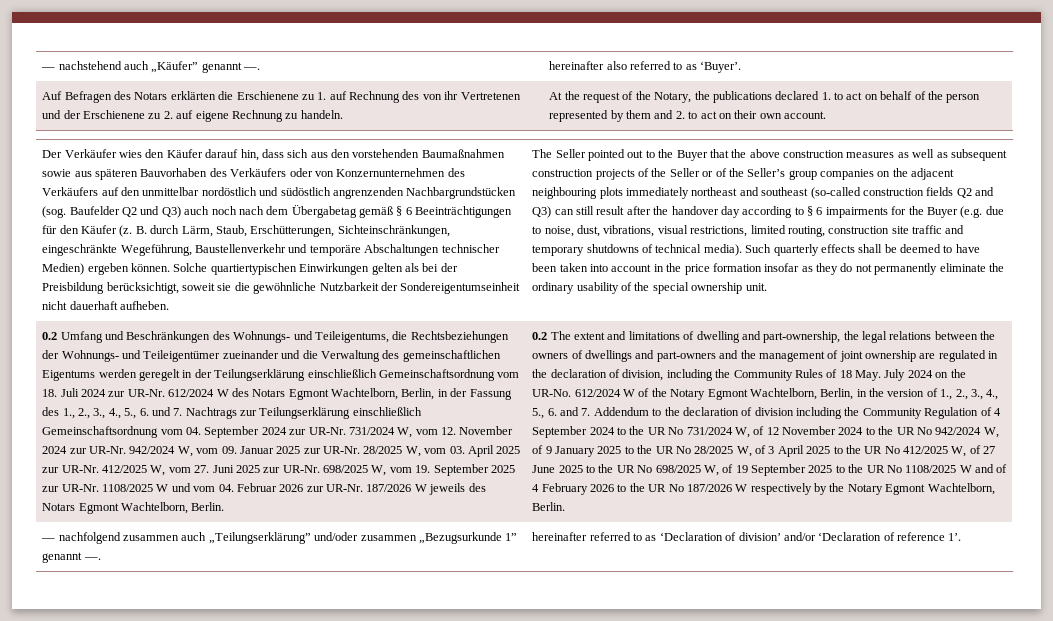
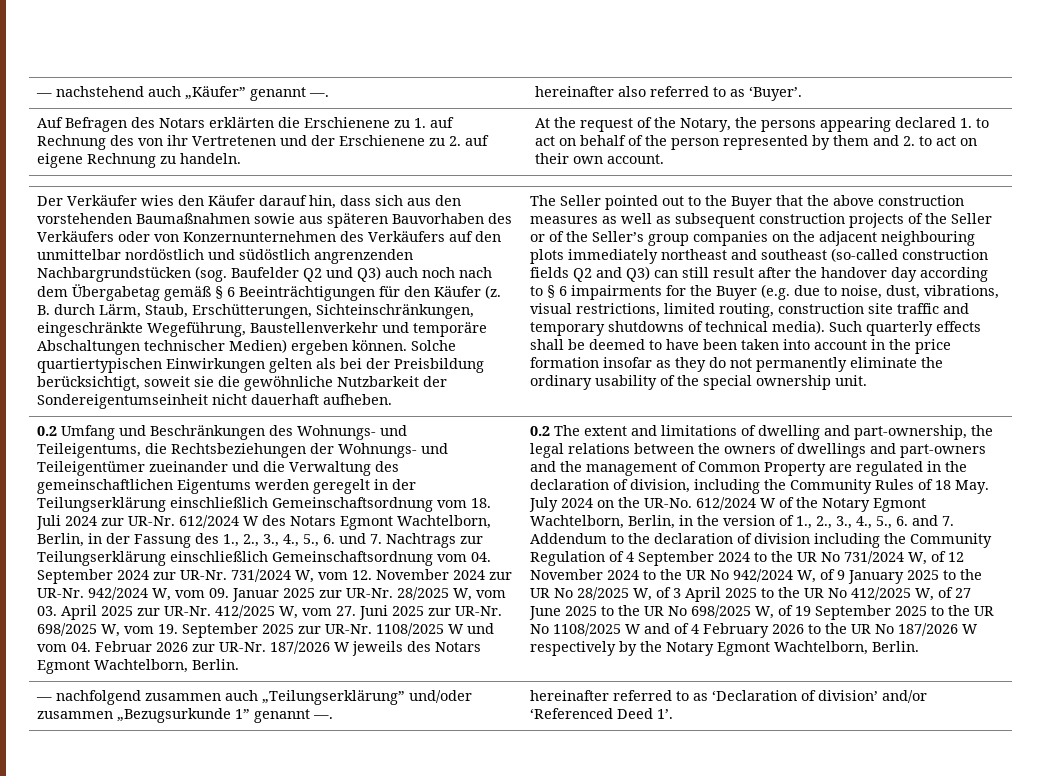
[712,91,772,103] publications -> [761,117,892,132] persons appearing
[839,350,917,362] joint ownership -> [698,462,827,476] Common Property
[818,532,946,541] ‘Declaration of reference -> [530,708,654,719] ‘Referenced Deed

